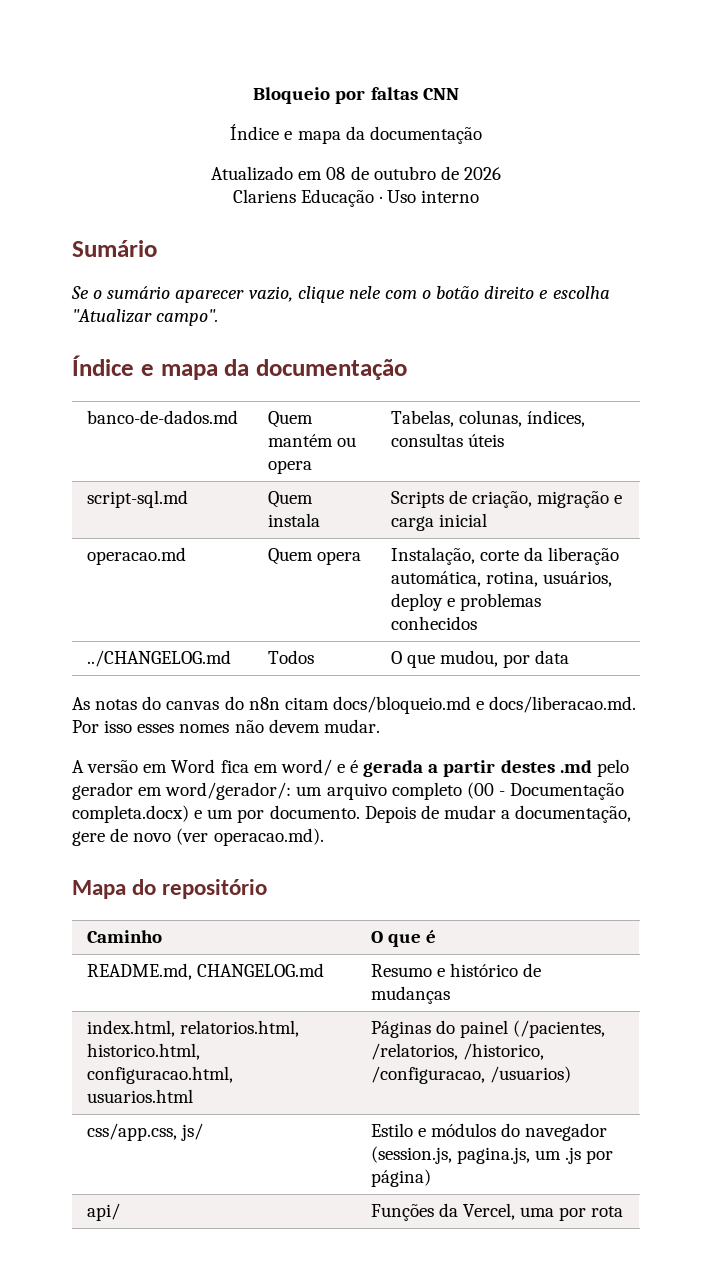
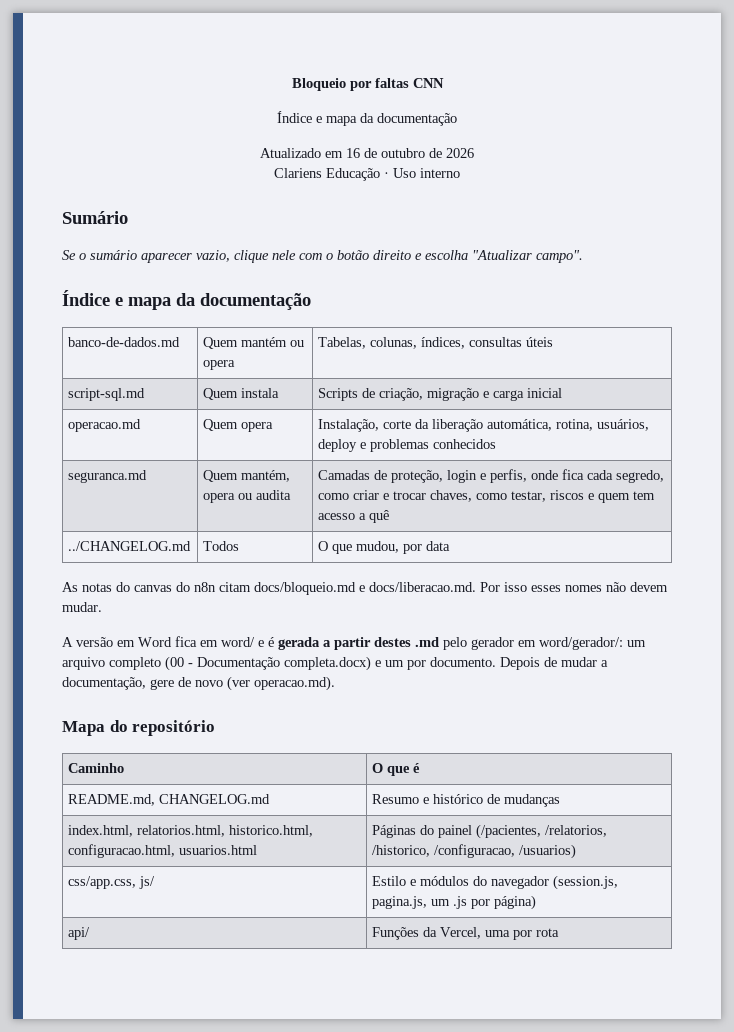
[326,167,346,180] 08 -> [346,148,360,158] 16
(477, 623) none -> [68,470,148,483] [203,470,291,482] [203,490,292,503] [318,469,665,483] [318,490,656,503] [318,510,390,523] // seguranca.md | Quem mantém, opera ou audita | Camadas de proteção, login e perfis, onde fica cada segredo, como criar e trocar chaves, como testar, riscos e quem tem acesso a quê

